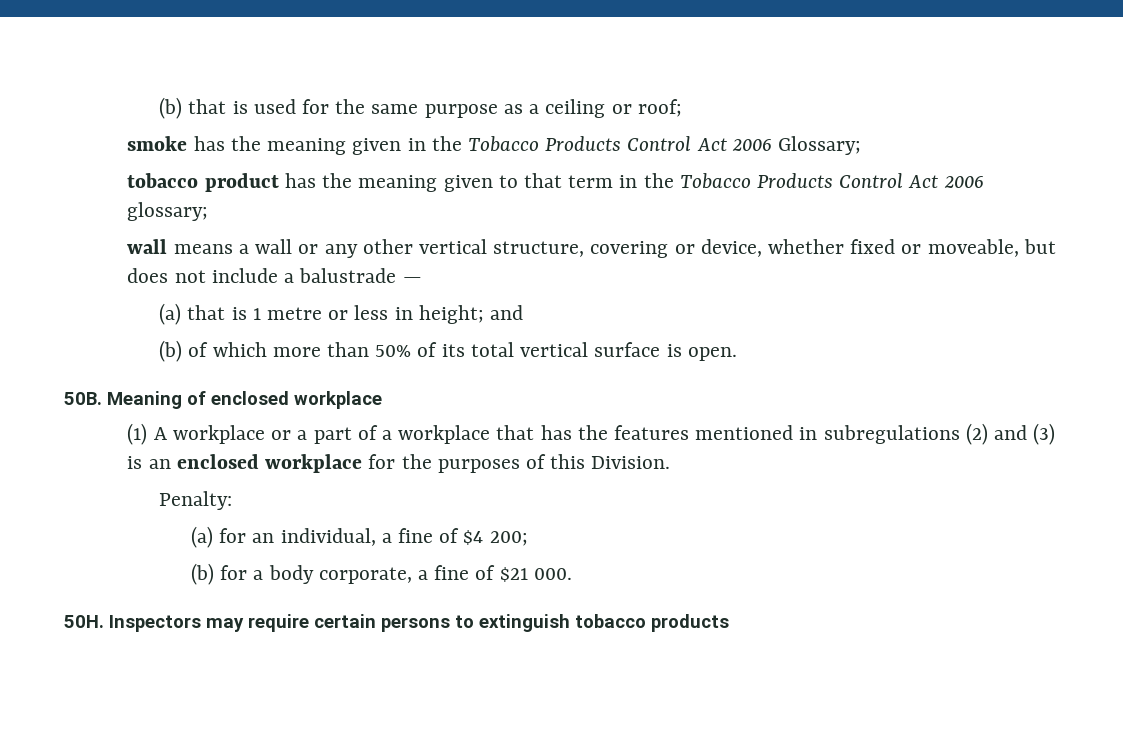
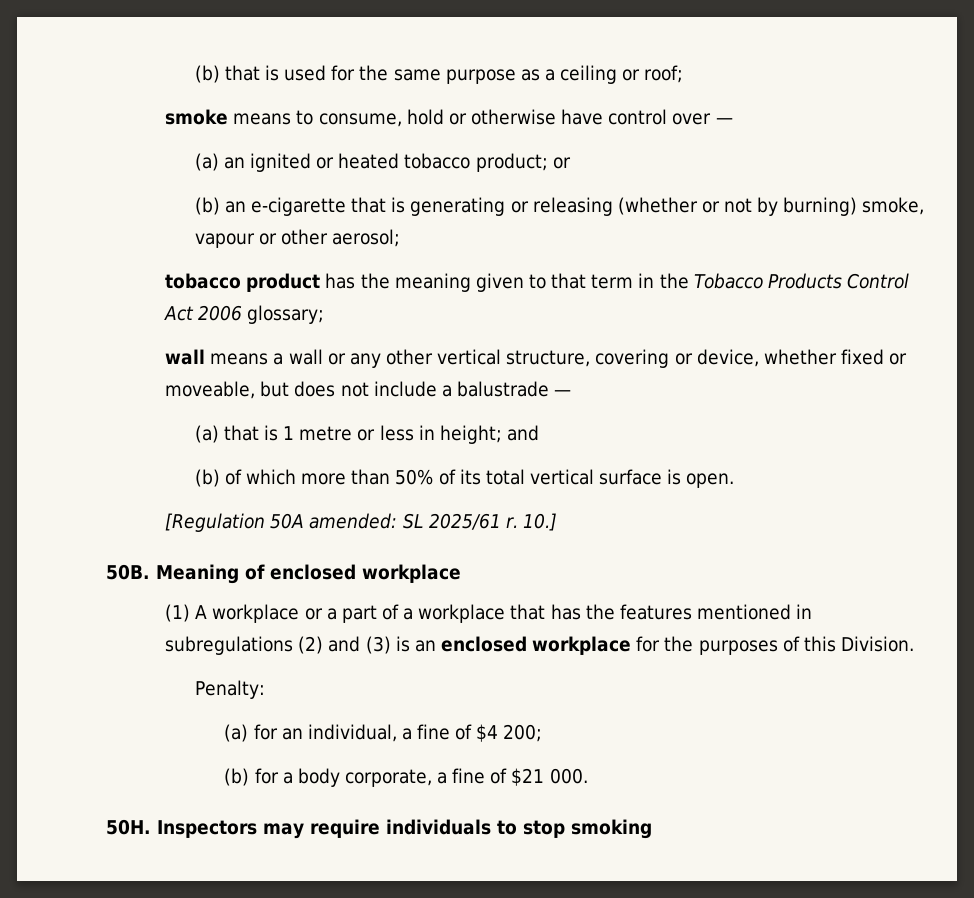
[193,136,861,155] has the meaning given in the Tobacco Products Control Act 2006 Glossary; -> [233,109,733,127] [194,153,571,172] [194,197,925,216] [194,229,401,248] means to consume, hold or otherwise have control over — // (a) an ignited or heated tobacco product; or // (b) an e-cigarette that is generating or releasing (whether or not by burning) smoke, vapour or other aerosol;
(737, 354) none -> [165,513,557,532] // [Regulation 50A amended: SL 2025/61 r. 10.]
[314,614,729,632] certain persons to extinguish tobacco products -> [386,819,652,839] individuals to stop smoking

